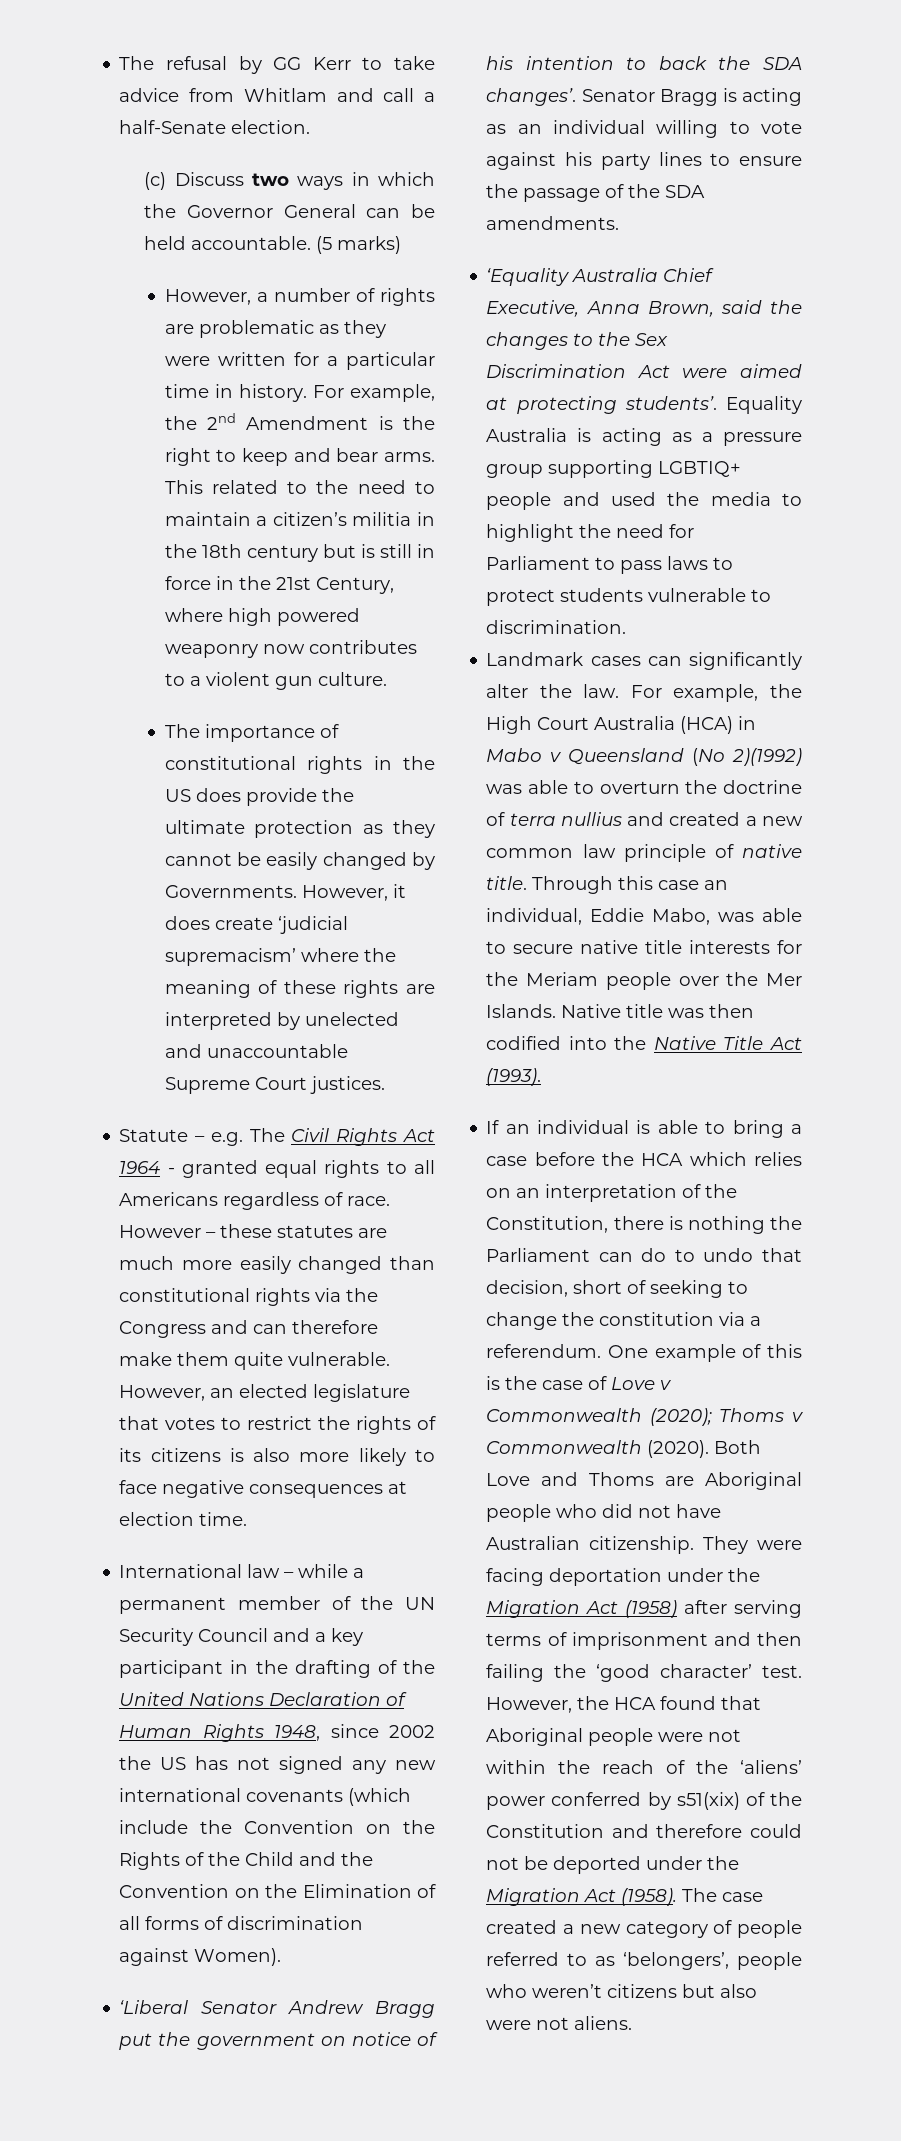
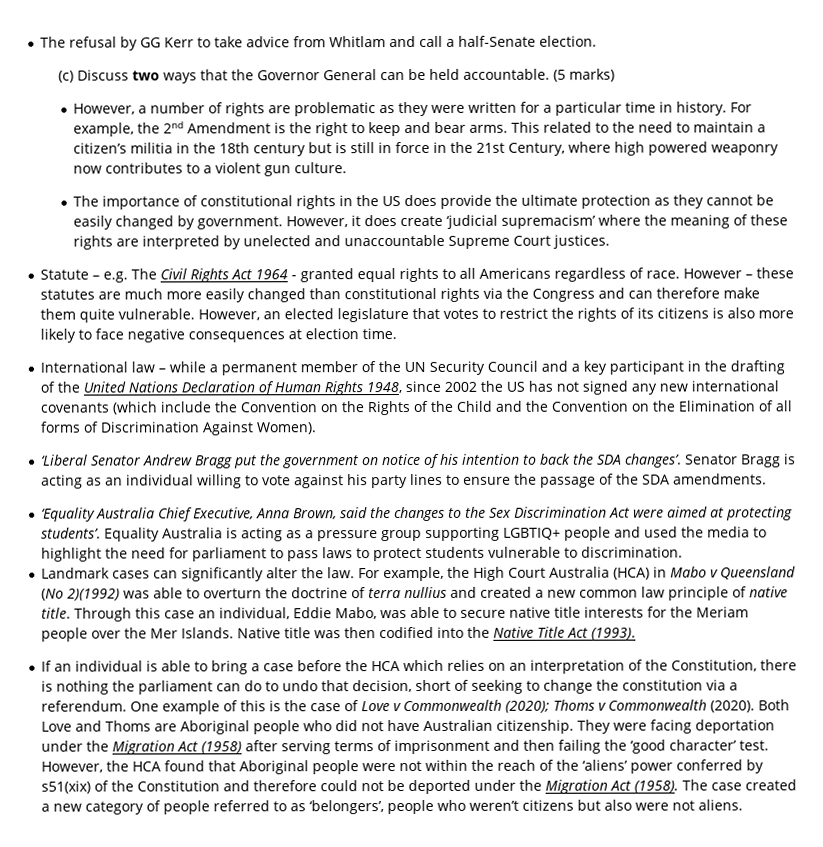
[351,172,435,186] in which -> [199,69,228,81] that
[164,885,297,898] Governments. -> [197,216,284,230] government.
[227,1916,364,1930] [119,1948,190,1966] discrimination against -> [100,421,255,436] Discrimination Against
[486,556,591,570] Parliament -> [192,547,268,562] parliament
[486,1248,591,1262] Parliament -> [138,680,214,695] parliament

